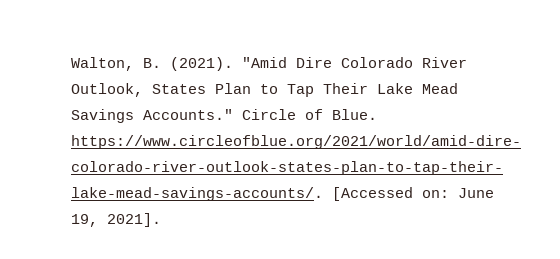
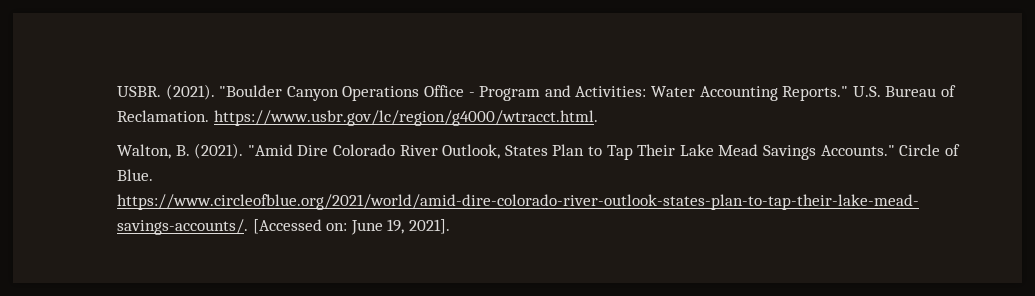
(71, 64) none -> [117,84,956,101] [117,110,598,126] USBR. (2021). "Boulder Canyon Operations Office - Program and Activities: Water Accounting Reports." U.S. Bureau of Reclamation. https://www.usbr.gov/lc/region/g4000/wtracct.html. //

